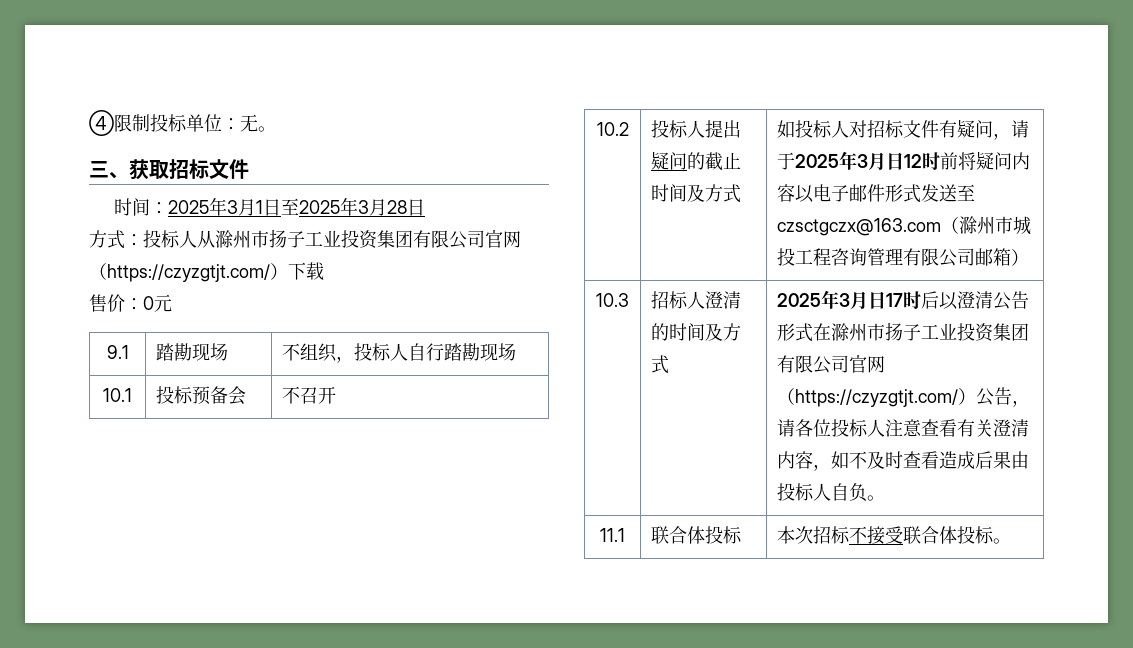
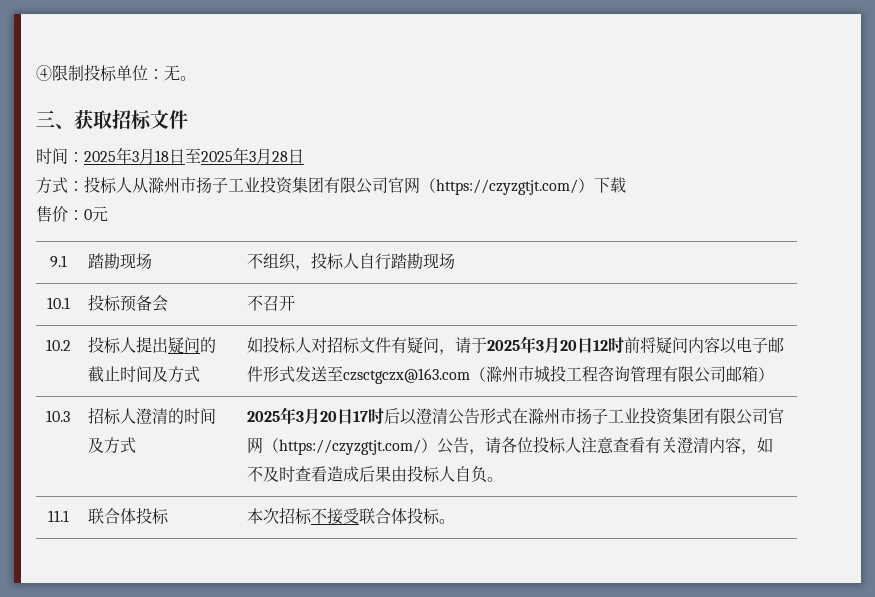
[256,200,264,214] 1 -> [155,150,169,162] 18
(887, 161) none -> [559,340,577,351] 20
(869, 300) none -> [319,411,337,422] 20

